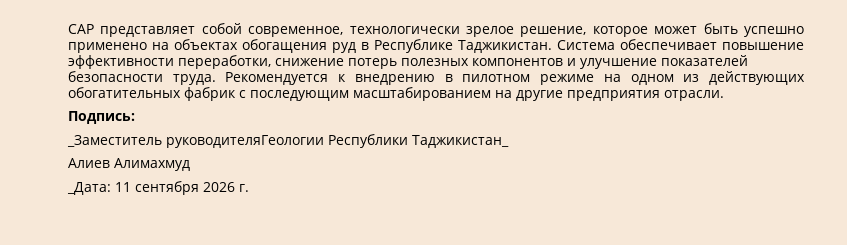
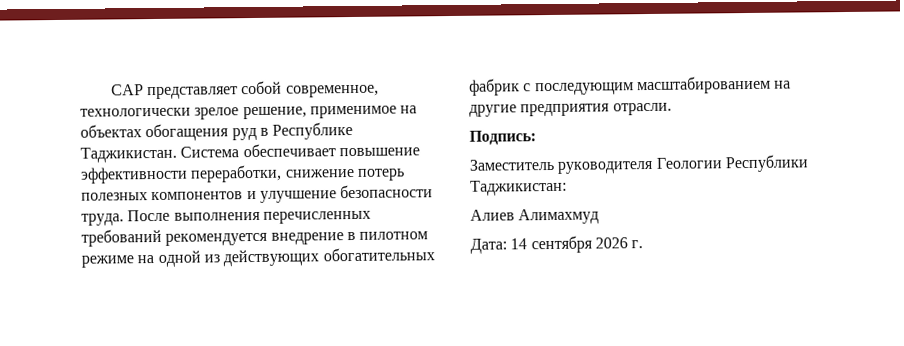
[592,23,804,37] [68,42,147,53] которое может быть успешно применено -> [309,105,397,119] применимое
[661,55,748,66] показателей -> (337, 196) none
[225,72,435,85] Рекомендуется к внедрению -> [127,209,371,224] [81,228,344,247] После выполнения перечисленных требований рекомендуется внедрение
[630,74,674,85] одном -> [157,250,201,267] одной
[67,134,509,148] _Заместитель руководителяГеологии Республики Таджикистан_ -> [469,154,809,174] [470,179,567,196] Заместитель руководителя Геологии Республики Таджикистан:
[67,182,131,195] _Дата: 11 -> [470,238,528,254] Дата: 14

